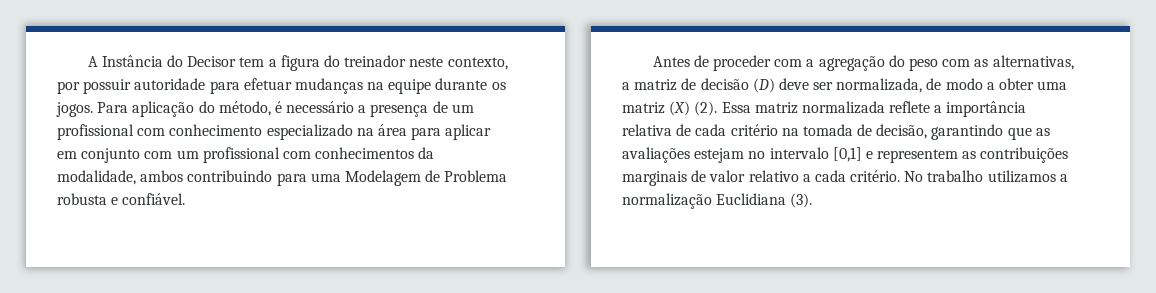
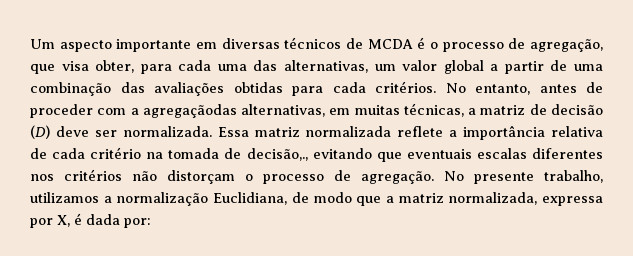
[87,55,508,71] [57,78,506,94] [56,101,474,117] [57,124,492,140] [57,147,435,163] [57,170,508,186] [57,193,186,205] [652,55,1074,71] A Instância do Decisor tem a figura do treinador neste contexto, por possuir autoridade para efetuar mudanças na equipe durante os jogos. Para aplicação do método, é necessário a presença de um profissional com conhecimento especializado na área para aplicar em conjunto com um profissional com conhecimentos da modalidade, ambos contribuindo para uma Modelagem de Problema robusta e confiável. // Antes de proceder com a agregação do peso com as alternativas, -> [30,37,604,52] [30,60,603,74] [30,81,603,96] [30,103,464,118] Um aspecto importante em diversas técnicos de MCDA é o processo de agregação, que visa obter, para cada uma das alternativas, um valor global a partir de uma combinação das avaliações obtidas para cada critérios. No entanto, antes de proceder com a agregaçãodas alternativas, em muitas técnicas,
[836,78,1068,93] [622,101,718,116] normalizada, de modo a obter uma matriz (X) (2). -> [122,126,212,137] normalizada.
[876,124,1050,140] [622,147,1069,163] [622,170,1068,186] [622,193,813,209] decisão, garantindo que as avaliações estejam no intervalo [0,1] e representem as contribuições marginais de valor relativo a cada critério. No trabalho utilizamos a normalização Euclidiana (3). -> [246,148,603,162] [30,169,603,184] [30,192,603,206] [30,213,151,228] decisão,., evitando que eventuais escalas diferentes nos critérios não distorçam o processo de agregação. No presente trabalho, utilizamos a normalização Euclidiana, de modo que a matriz normalizada, expressa por X, é dada por:

